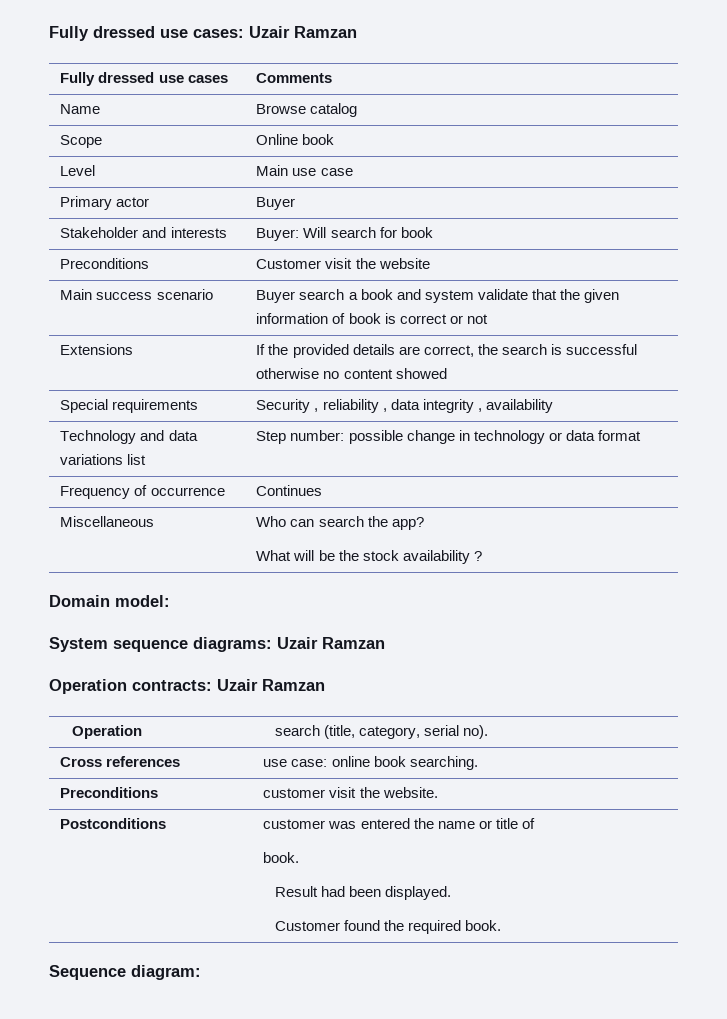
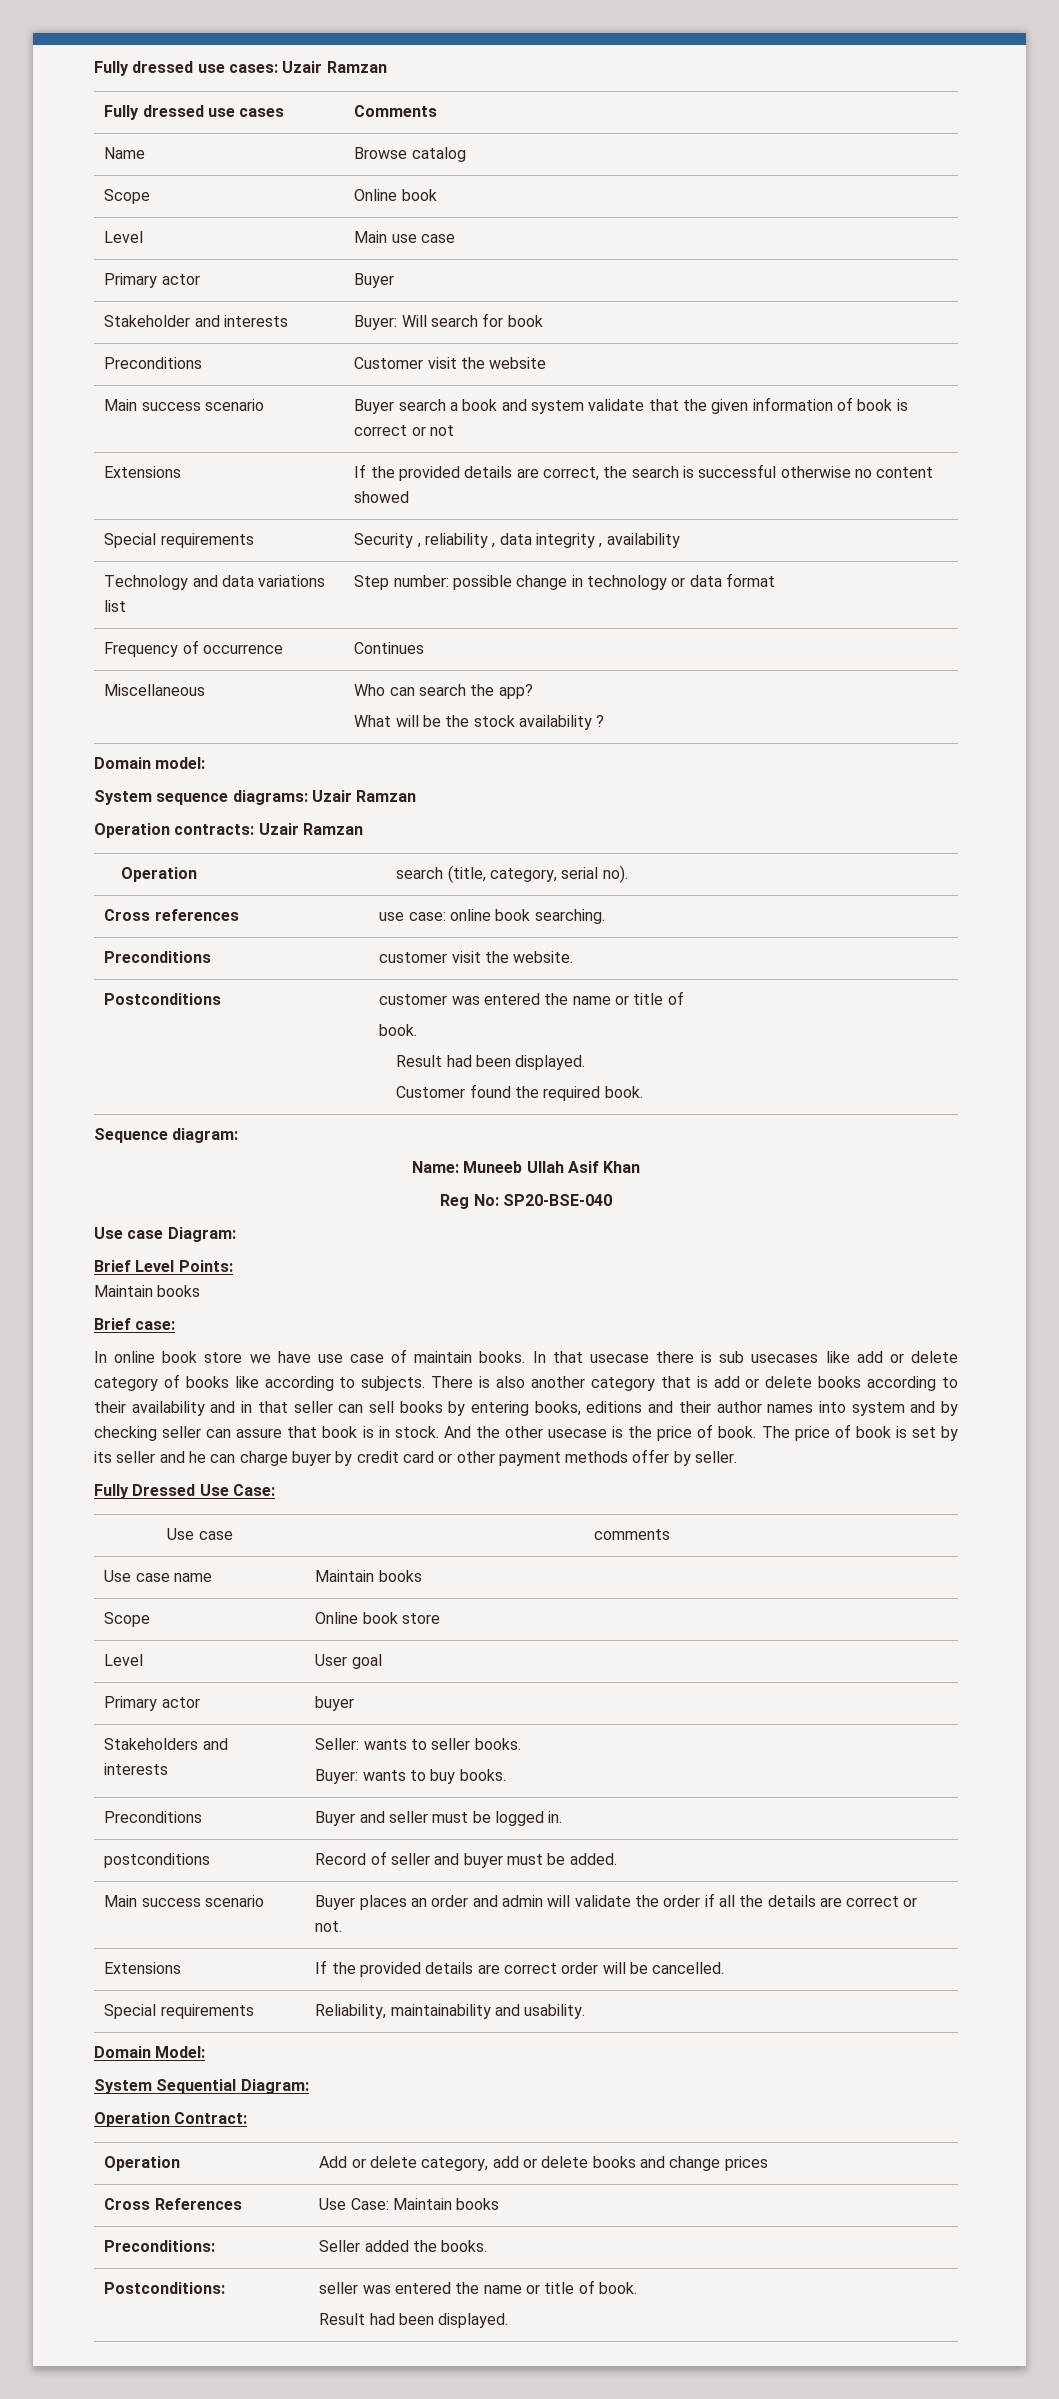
(201, 972) none -> [411,1161,641,1173] [440,1194,612,1209] [94,1227,236,1242] [94,1260,233,1272] [94,1285,201,1297] [94,1318,176,1330] [94,1349,958,1363] [94,1374,959,1391] [94,1401,959,1416] [94,1424,959,1441] [94,1449,738,1466] [94,1484,275,1499] [167,1528,233,1540] [593,1529,670,1540] [104,1570,213,1582] [315,1570,422,1582] [104,1612,151,1627] [315,1612,441,1624] [104,1654,144,1666] [315,1654,382,1669] [104,1696,200,1711] [315,1696,355,1711] [104,1738,228,1750] [104,1763,169,1775] [315,1738,521,1750] [315,1769,506,1784] [104,1811,203,1823] [315,1811,563,1826] [104,1853,211,1868] [315,1851,617,1868] [104,1895,265,1907] [315,1893,918,1910] [315,1921,343,1932] [104,1962,182,1974] [315,1960,725,1977] [104,2004,254,2019] [315,2004,586,2019] [94,2046,206,2058] [94,2079,309,2094] [94,2112,248,2127] [104,2156,181,2171] [319,2156,768,2171] [104,2198,242,2210] [319,2198,500,2210] [104,2240,216,2252] [319,2240,488,2252] [104,2282,226,2294] [319,2280,637,2294] [319,2313,509,2328] // Name: Muneeb Ullah Asif Khan // Reg No: SP20-BSE-040 // Use case Diagram: // Brief Level Points: // Maintain books // Brief case: // In online book store we have use case of maintain books. In that usecase there is sub usecases like add or delete category of books like according to subjects. There is also another category that is add or delete books according to their availability and in that seller can sell books by entering books, editions and their author names into system and by checking seller can assure that book is in stock. And the other usecase is the price of book. The price of book is set by its seller and he can charge buyer by credit card or other payment methods offer by seller. // Fully Dressed Use Case: // Use case | comments // Use case name | Maintain books // Scope | Online book store // Level | User goal // Primary actor | buyer // Stakeholders and interests | Seller: wants to seller books. // Buyer: wants to buy books. // Preconditions | Buyer and seller must be logged in. // postconditions | Record of seller and buyer must be added. // Main success scenario | Buyer places an order and admin will validate the order if all the details are correct or not. // Extensions | If the provided details are correct order will be cancelled. // Special requirements | Reliability, maintainability and usability. // Domain Model: // System Sequential Diagram: // Operation Contract: // Operation | Add or delete category, add or delete books and change prices // Cross References | Use Case: Maintain books // Preconditions: | Seller added the books. // Postconditions: | seller was entered the name or title of book. // Result had been displayed.

